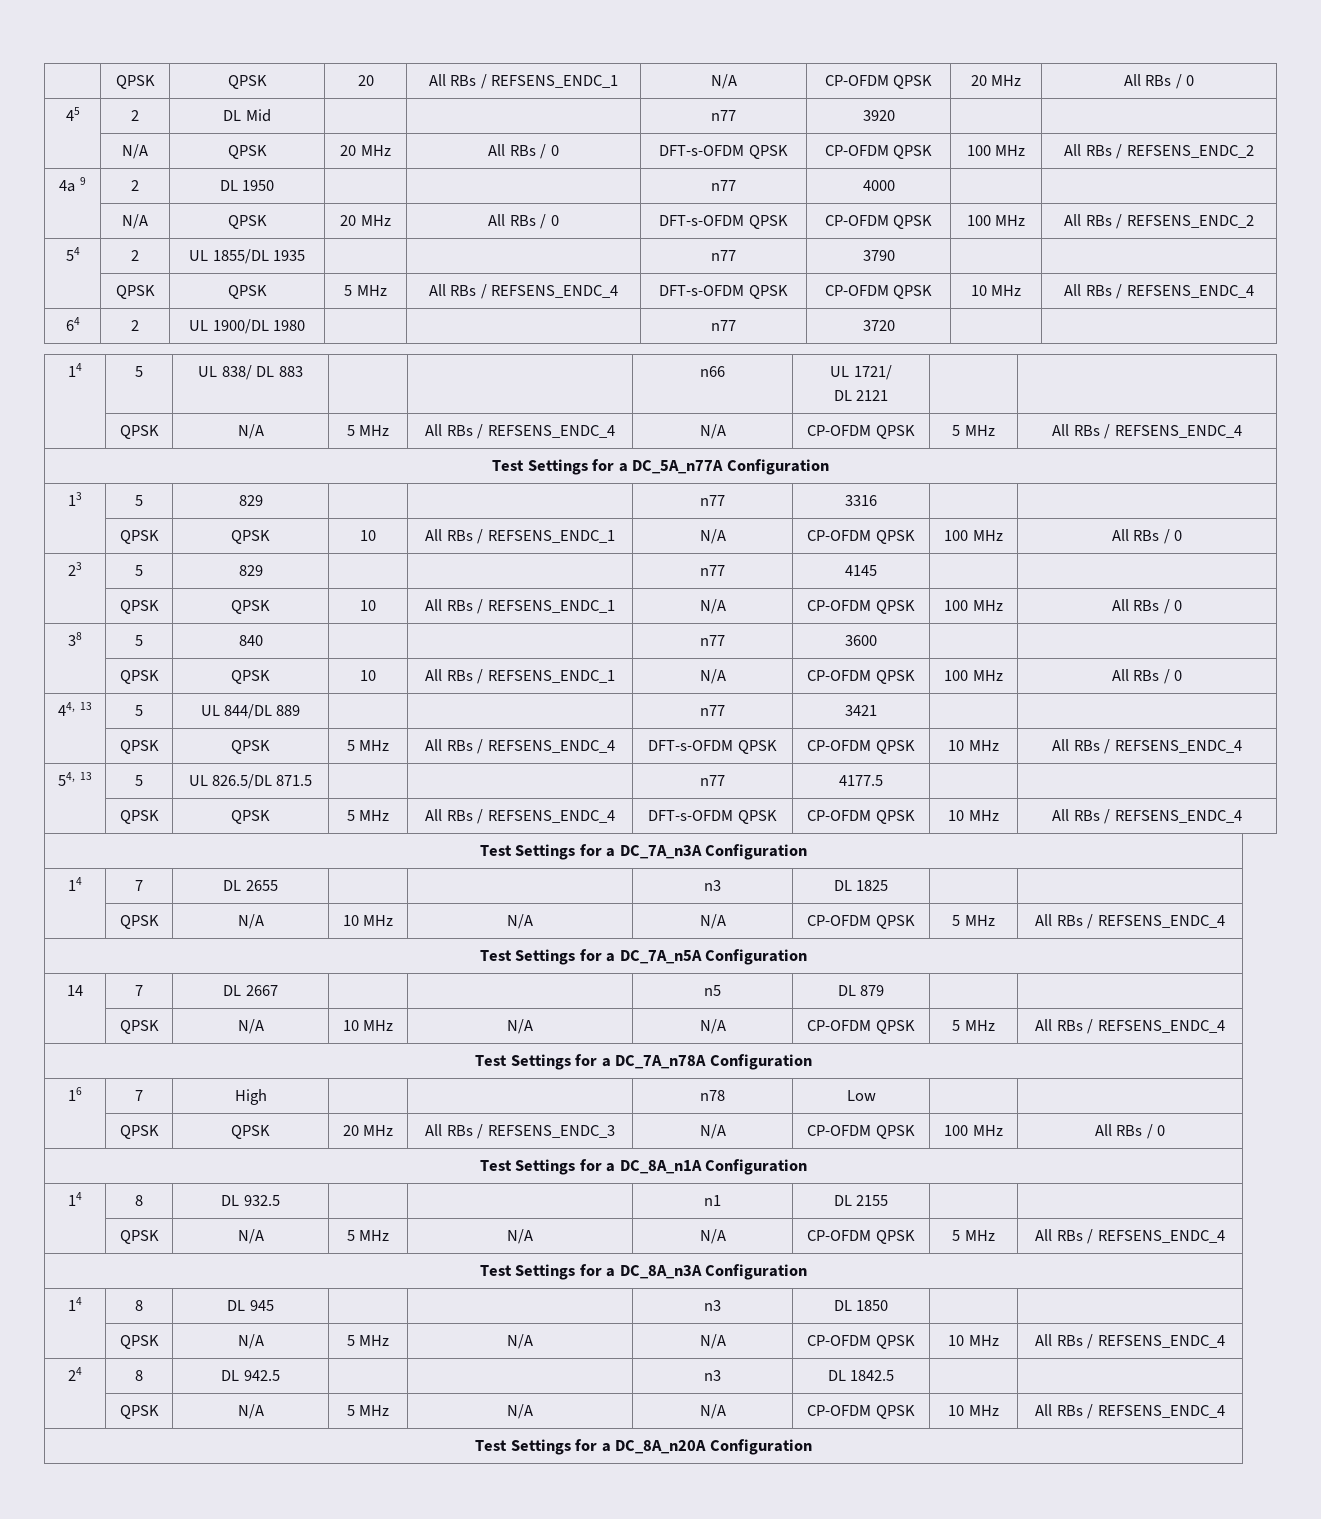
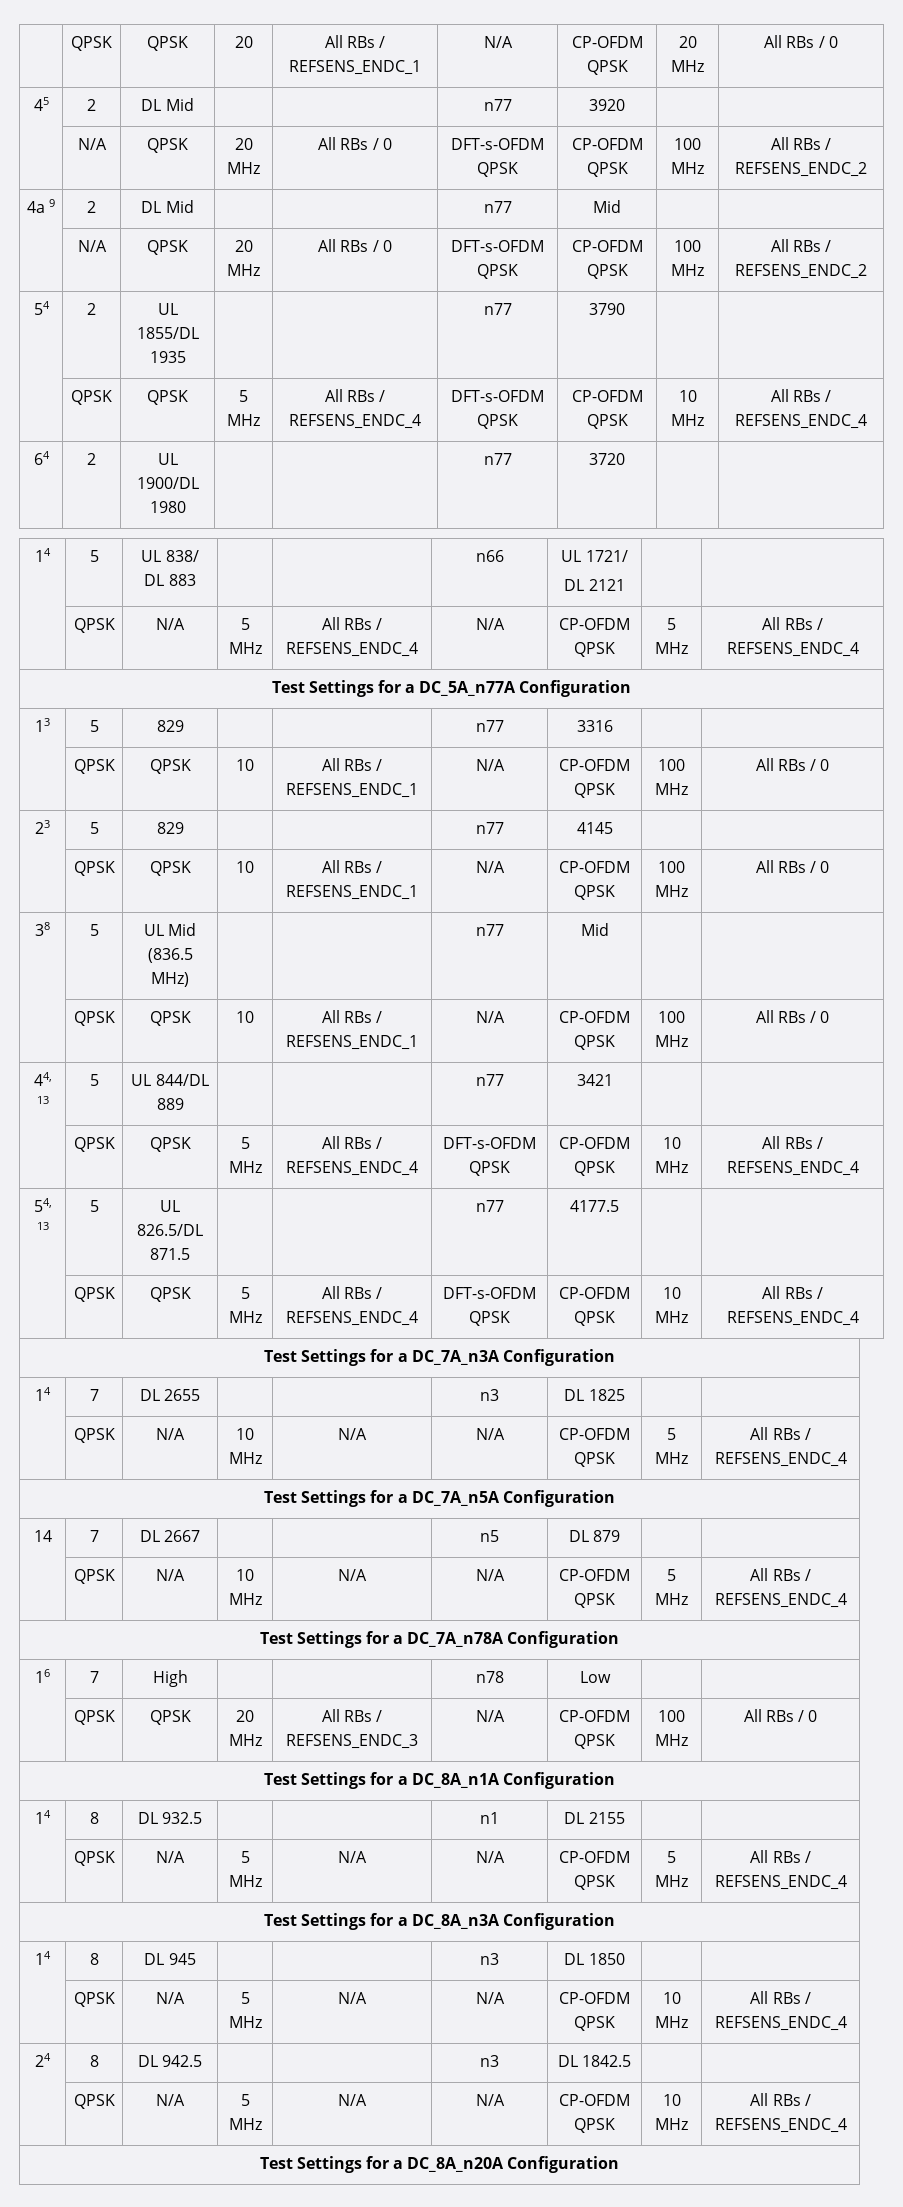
[242,180,275,191] [711,180,737,191] [862,180,895,191] 1950 | | | n77 | 4000 -> [165,200,194,213] [483,201,512,213] [593,200,621,213] Mid | | | n77 | Mid
[238,635,263,646] [700,635,726,646] [845,635,877,646] 840 | | | n77 | 3600 -> [143,923,197,936] [147,948,193,963] [151,972,189,987] [475,924,504,936] [580,923,609,936] UL Mid (836.5 MHz) | | | n77 | Mid

